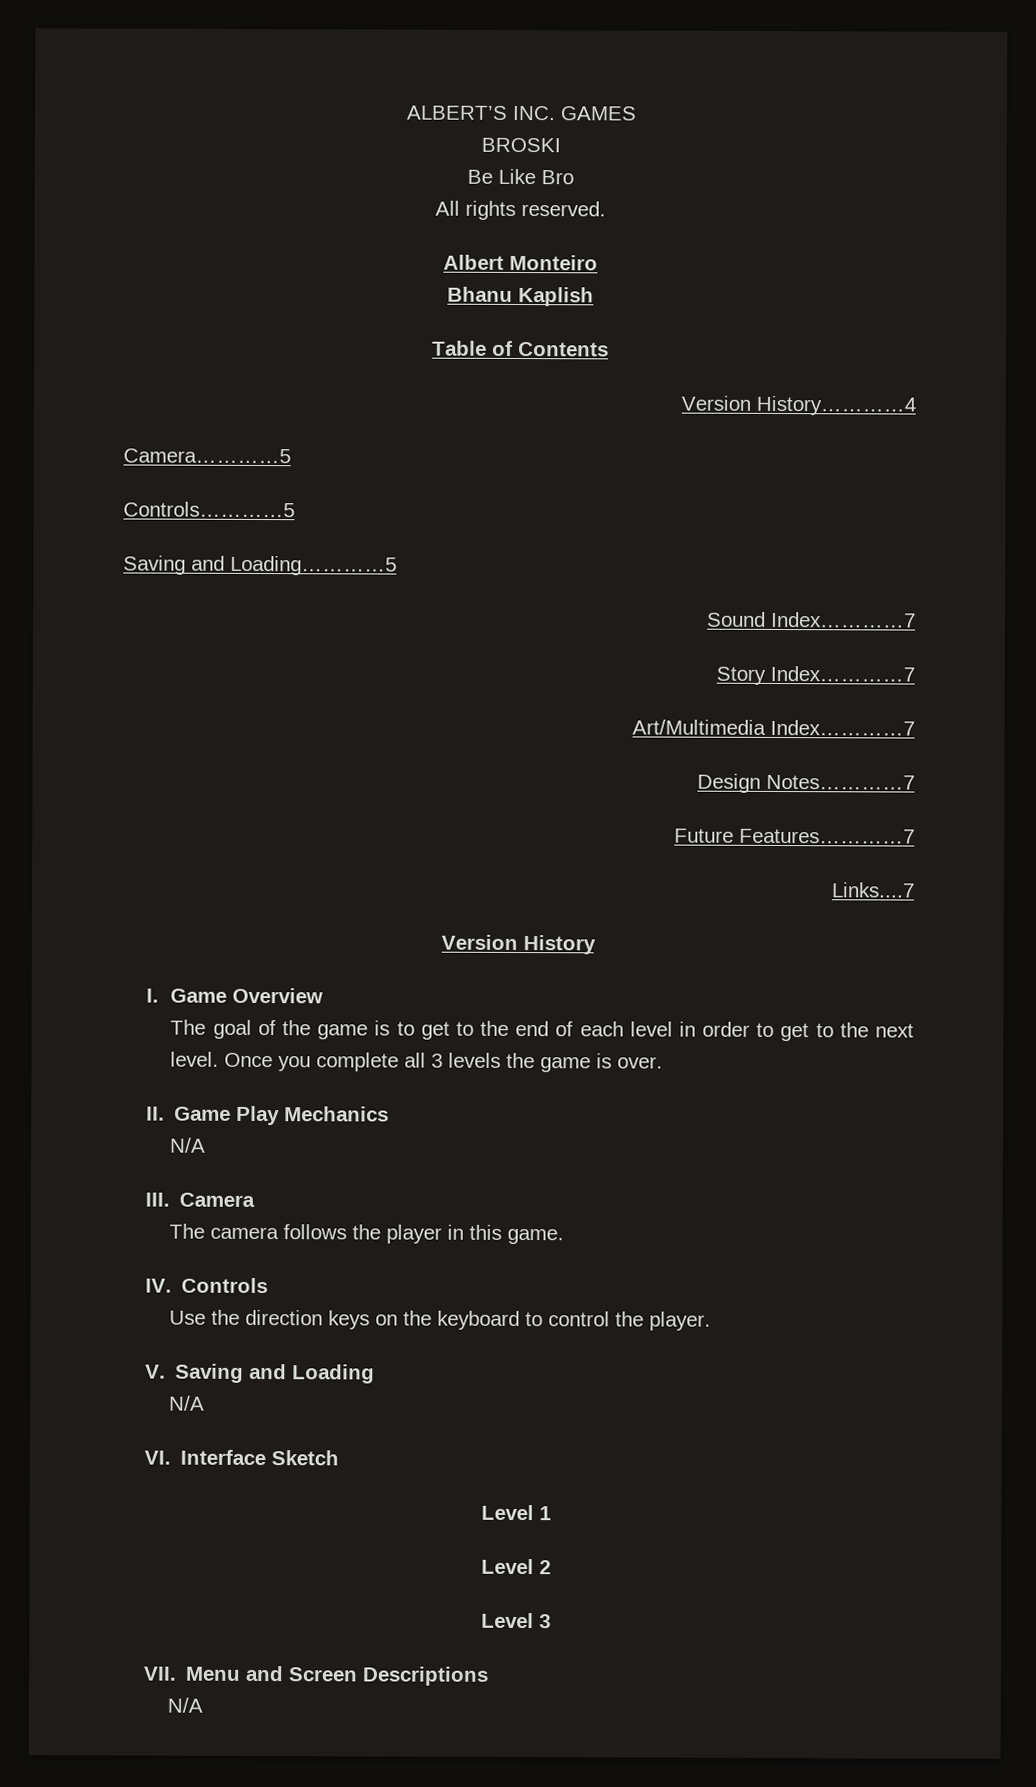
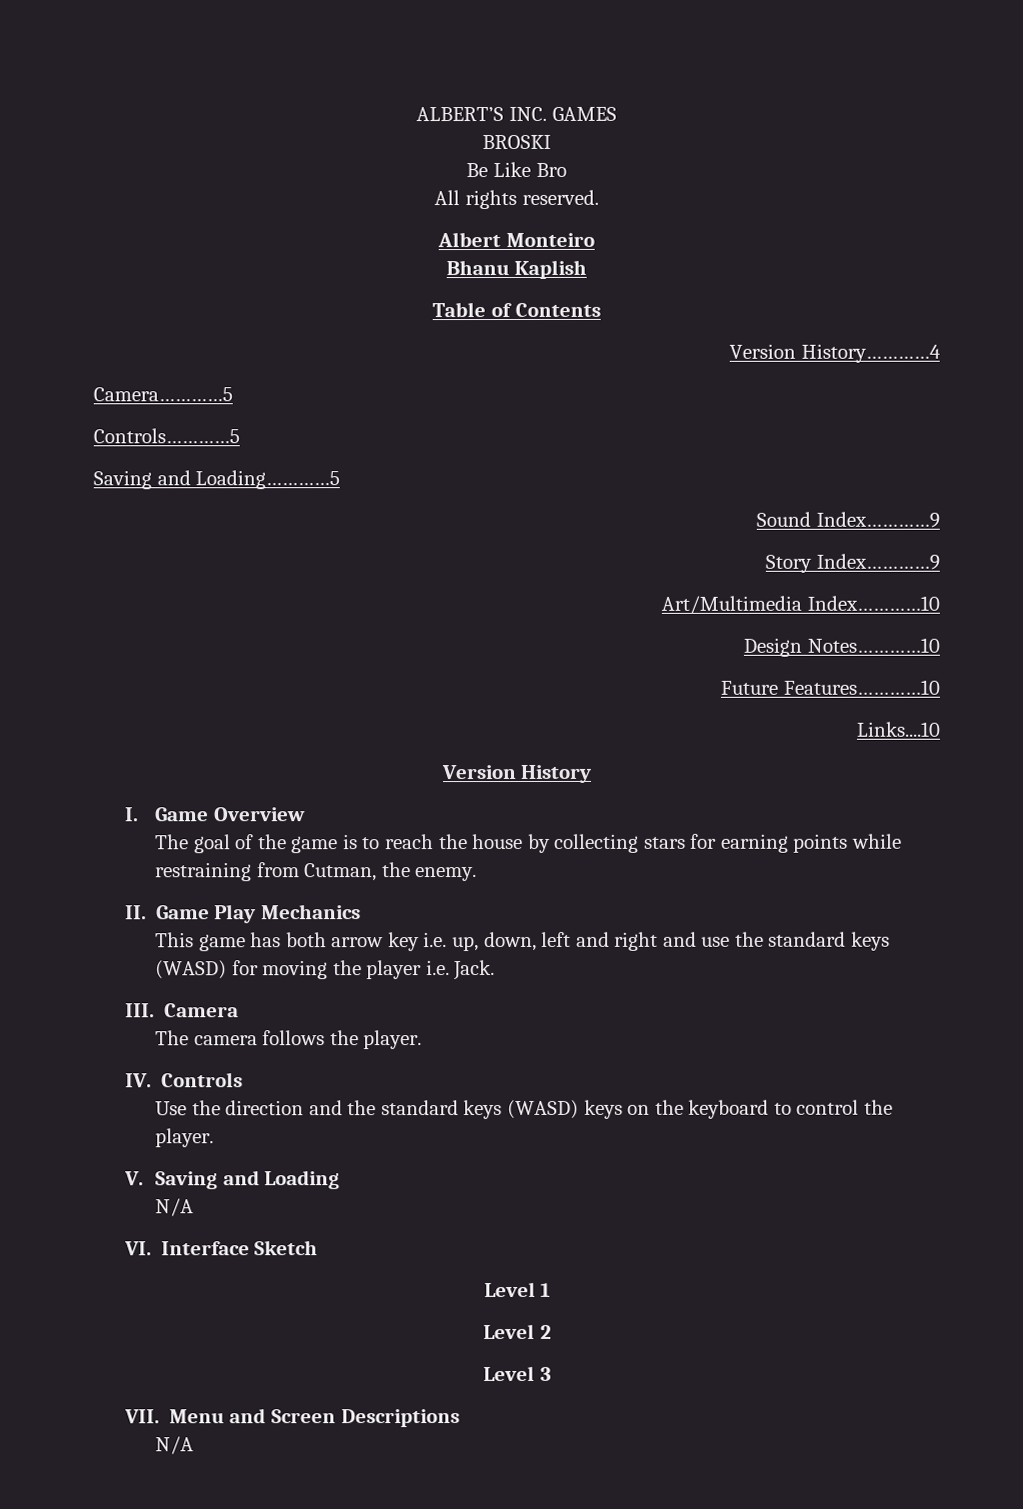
[771,611,916,628] Index…………7 -> [816,511,940,528] Index…………9
[770,665,915,682] Index…………7 -> [816,553,940,570] Index…………9
[770,719,915,736] Index…………7 -> [807,595,940,611] Index…………10
[766,774,915,790] Notes…………7 -> [807,637,940,653] Notes…………10
[739,828,915,844] [831,882,915,898] Features…………7 // Links....7 -> [783,679,940,695] [856,721,940,737] Features…………10 // Links....10
[420,1020,915,1042] [170,1051,664,1073] [145,1105,389,1126] [170,1137,207,1153] get to the end of each level in order to get to the next level. Once you complete all 3 levels the game is over. // II. Game Play Mechanics // N/A -> [385,833,902,853] [155,862,478,882] [124,904,361,924] [155,931,890,952] [155,960,496,981] reach the house by collecting stars for earning points while restraining from Cutman, the enemy. // II. Game Play Mechanics // This game has both arrow key i.e. up, down, left and right and use the standard keys (WASD) for moving the player i.e. Jack.
[386,1224,565,1245] player in this game. -> [363,1030,423,1050] player.
(324, 1317) none -> [308,1099,580,1120] and the standard keys (WASD)

